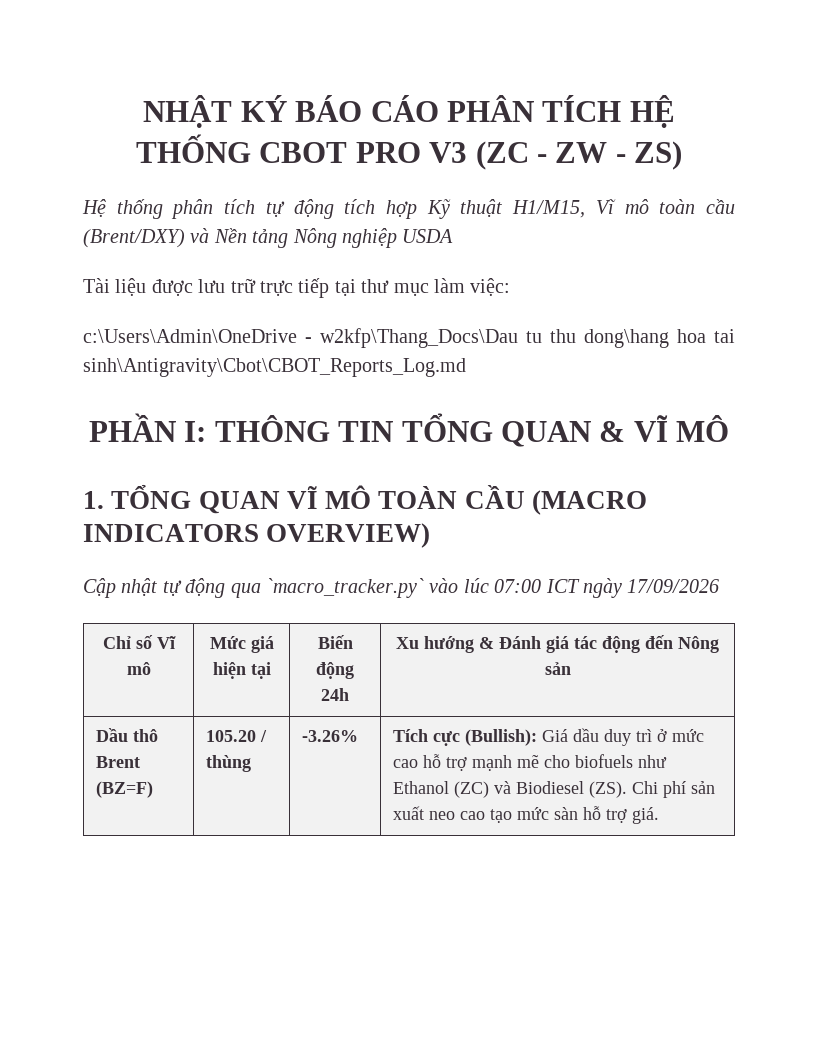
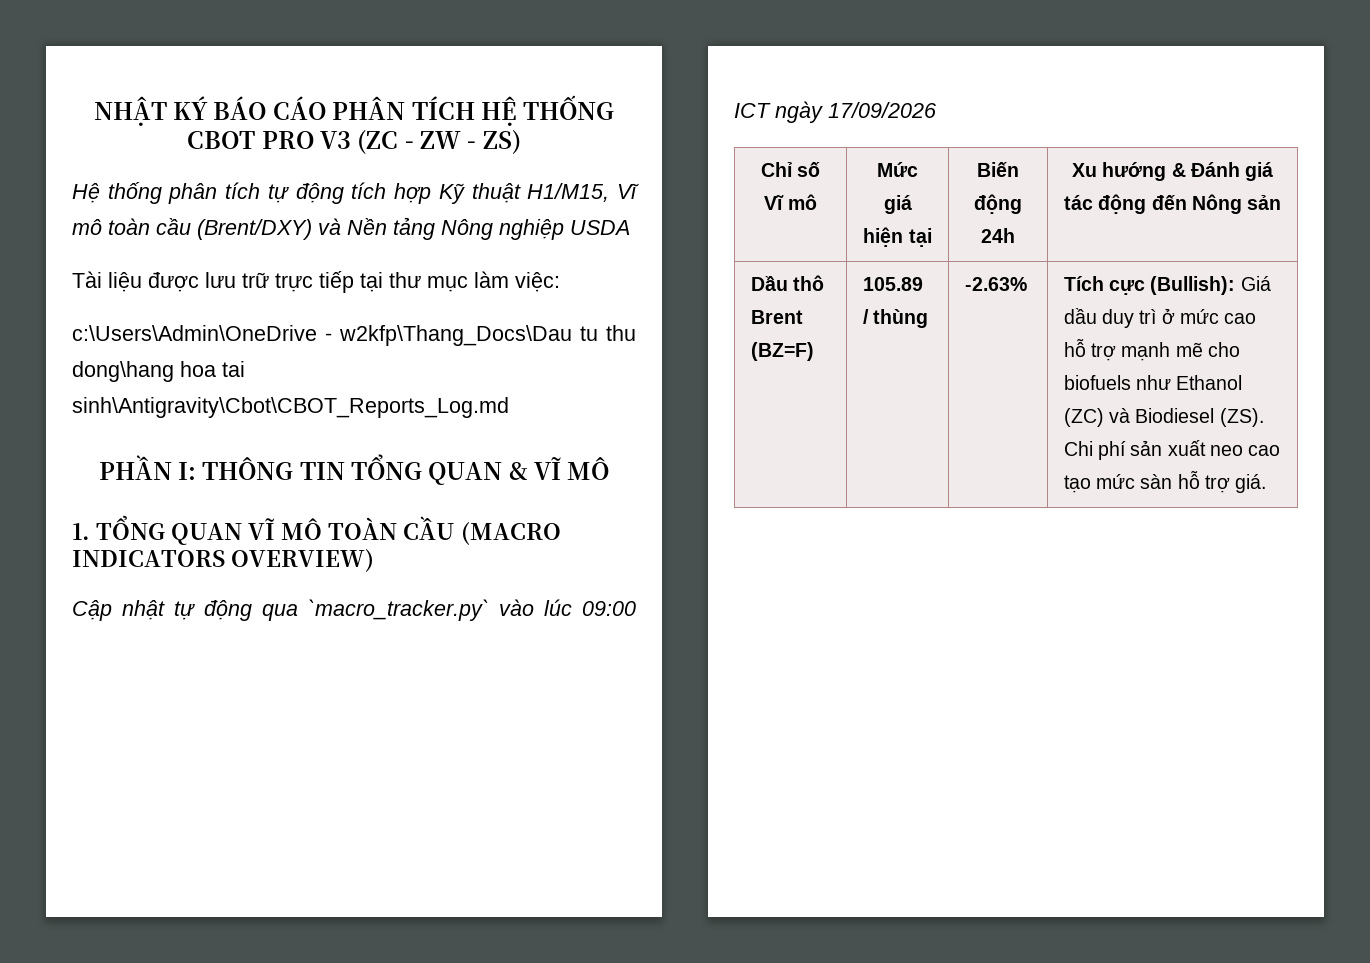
[494,579,542,593] 07:00 -> [582,601,636,616] 09:00
[205,730,256,742] 105.20 -> [862,277,923,291] 105.89
[301,730,358,742] -3.26% -> [964,277,1027,291] -2.63%

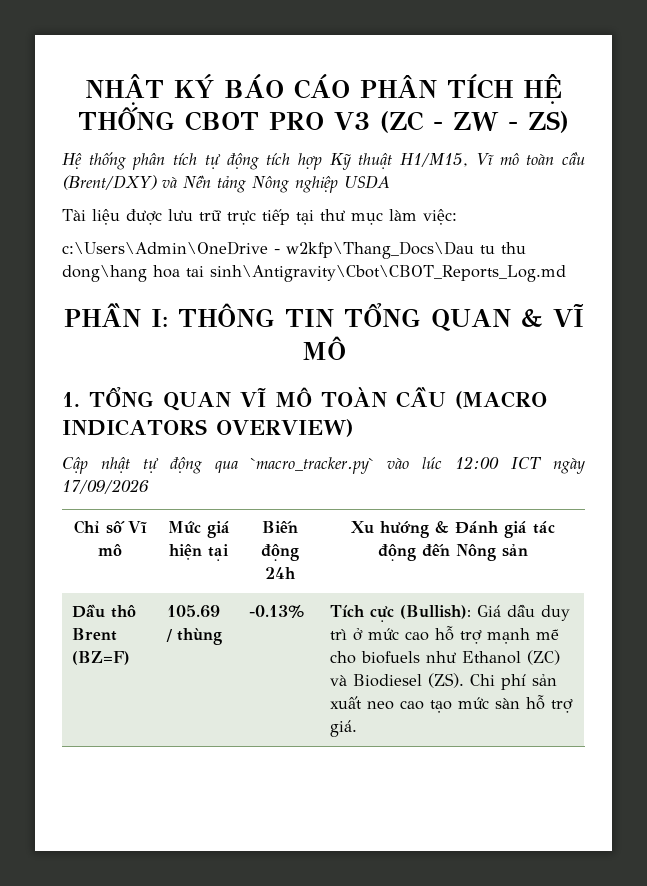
[582,601,636,616] 09:00 -> [454,456,499,469] 12:00
[862,277,923,291] 105.89 -> [167,605,221,618] 105.69
[964,277,1027,291] -2.63% -> [249,605,305,618] -0.13%

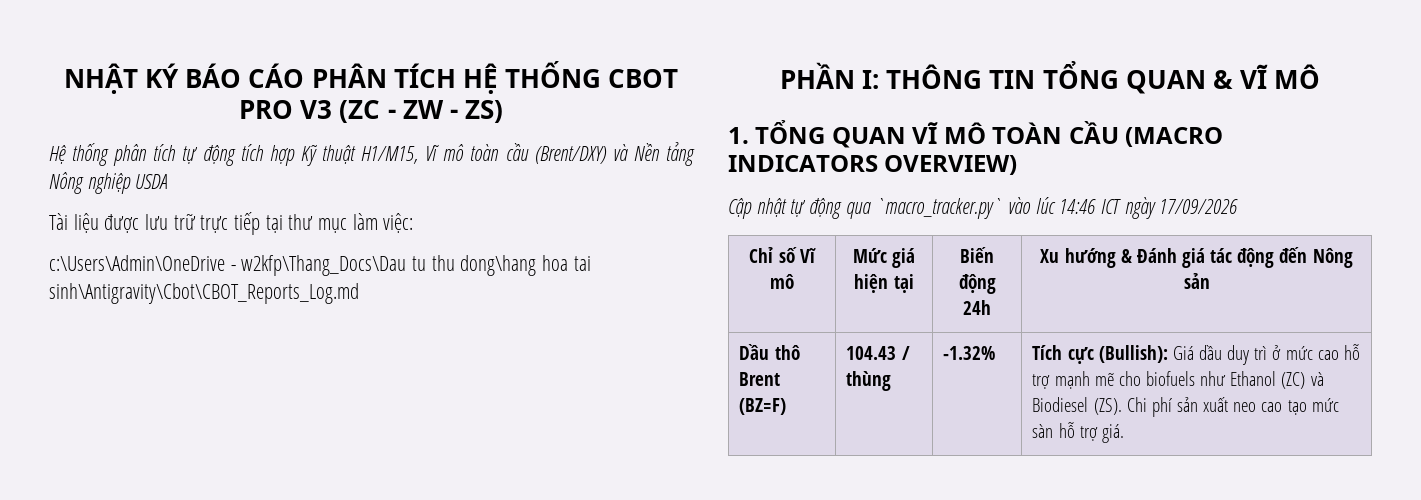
[454,456,499,469] 12:00 -> [1059,199,1097,214] 14:46
[167,605,221,618] 105.69 -> [846,346,897,360] 104.43
[249,605,305,618] -0.13% -> [943,346,996,360] -1.32%

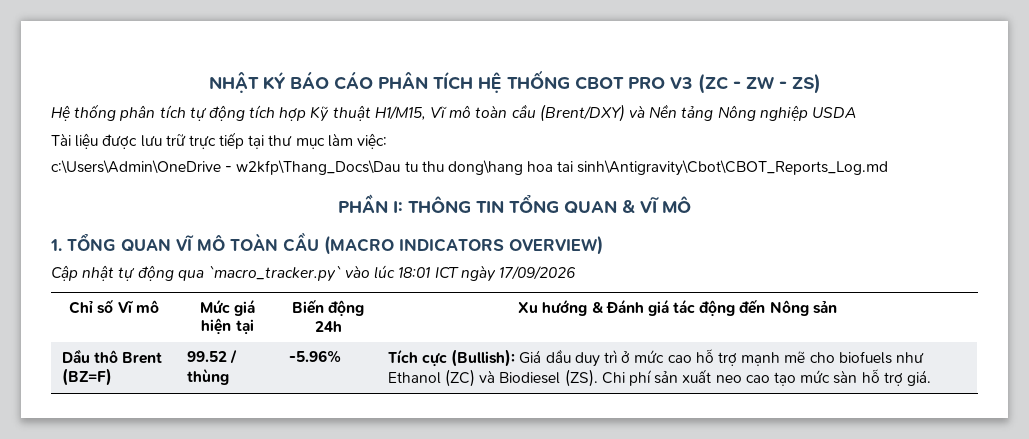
[1059,199,1097,214] 14:46 -> [398,267,431,278] 18:01
[846,346,897,360] 104.43 -> [186,351,227,362] 99.52
[943,346,996,360] -1.32% -> [288,350,342,363] -5.96%

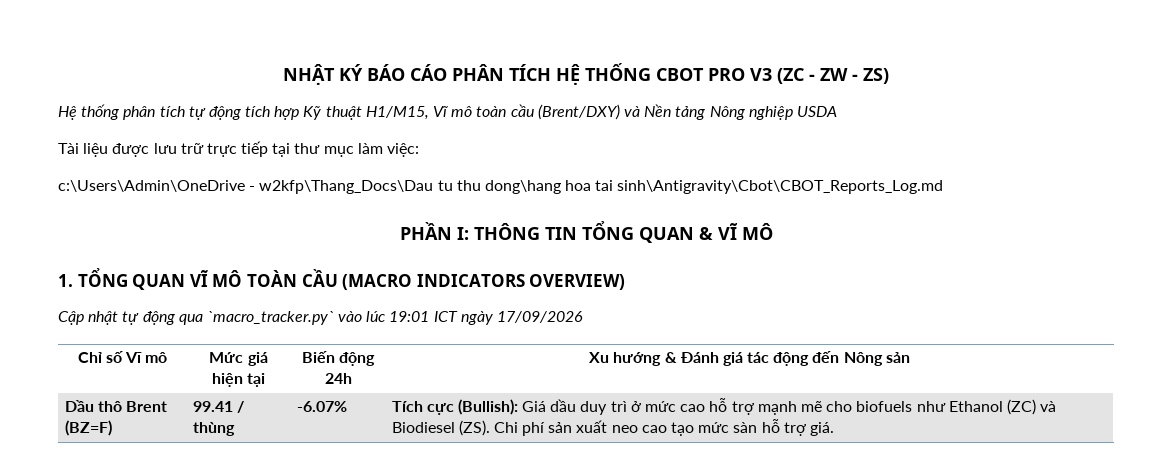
[398,267,431,278] 18:01 -> [389,311,430,322] 19:01
[186,351,227,362] 99.52 -> [192,401,233,412] 99.41
[288,350,342,363] -5.96% -> [296,401,347,412] -6.07%

